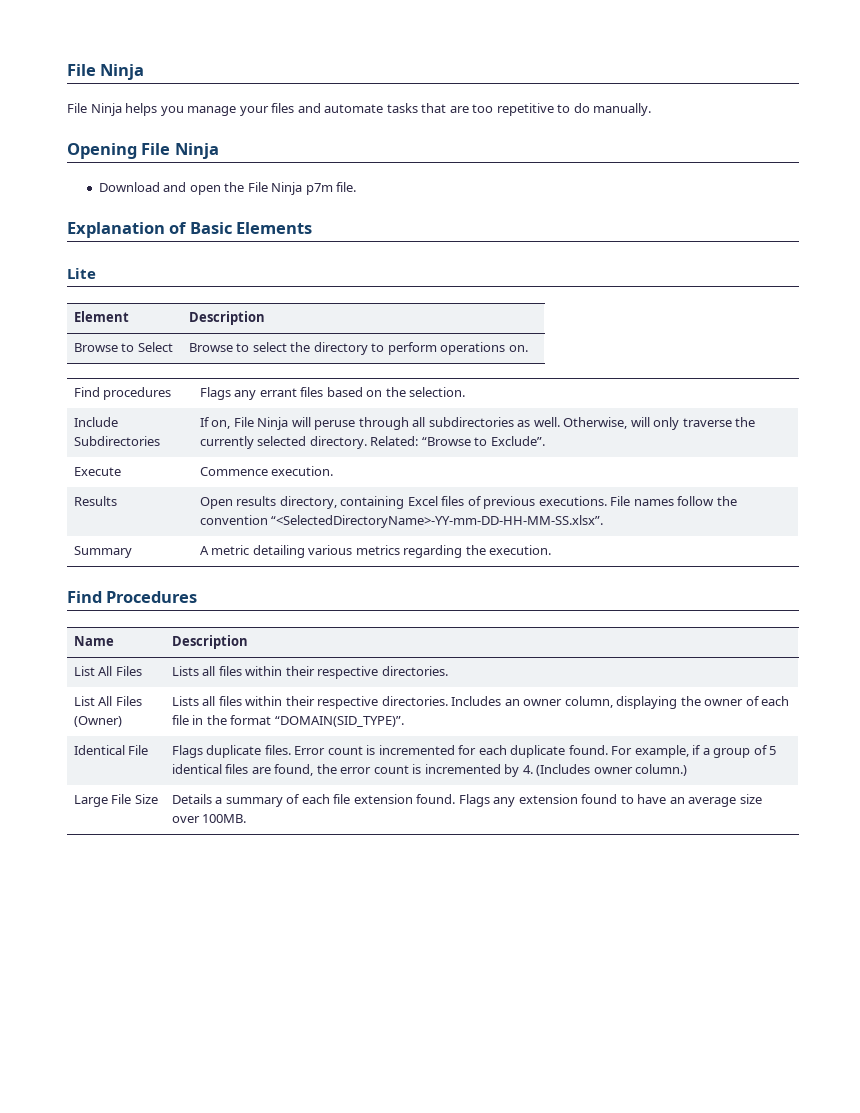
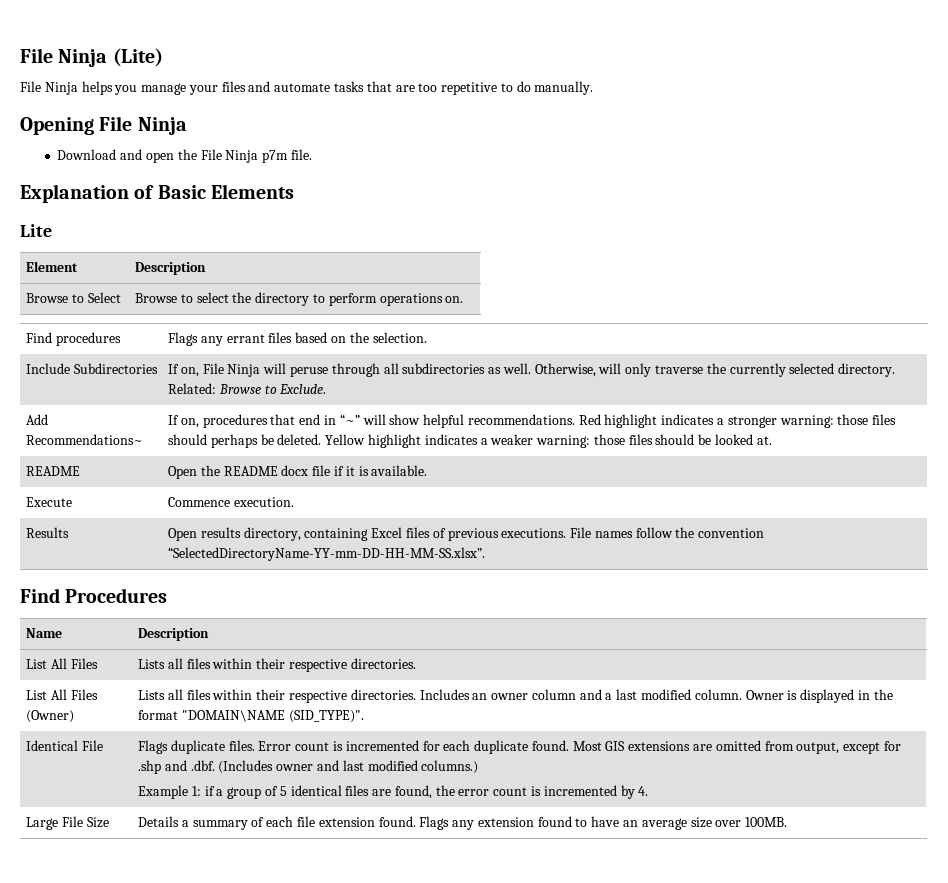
[67,64,145,80] File Ninja -> [20,48,163,67] File Ninja (Lite)
[421,436,545,446] “Browse to Exclude”. -> [218,384,327,394] [26,414,49,425] [26,434,144,445] [168,414,897,428] [168,434,772,448] [26,466,81,476] [168,465,428,479] Browse to Exclude. // Add Recommendations~ | If on, procedures that end in “~” will show helpful recommendations. Red highlight indicates a stronger warning: those files should perhaps be deleted. Yellow highlight indicates a weaker warning: those files should be looked at. // README | Open the README docx file if it is available.
[271,515,604,528] [73,546,132,558] [199,545,552,558] “<SelectedDirectoryName>-YY-mm-DD-HH-MM-SS.xlsx”. // Summary | A metric detailing various metrics regarding the execution. -> [168,547,486,561] “SelectedDirectoryName-YY-mm-DD-HH-MM-SS.xlsx”.
[564,696,790,709] [171,715,189,725] column, displaying the owner of each file -> [531,689,855,703] column and a last modified column. Owner is displayed
[274,716,404,727] “DOMAIN(SID_TYPE)”. -> [181,710,364,723] "DOMAIN\NAME (SID_TYPE)".
[611,745,689,758] For example, -> [572,740,901,754] [138,760,479,774] [138,785,201,799] Most GIS extensions are omitted from output, except for .shp and .dbf. (Includes owner and last modified columns.) // Example 1:
[536,764,688,776] (Includes owner column.) -> (649, 791) none

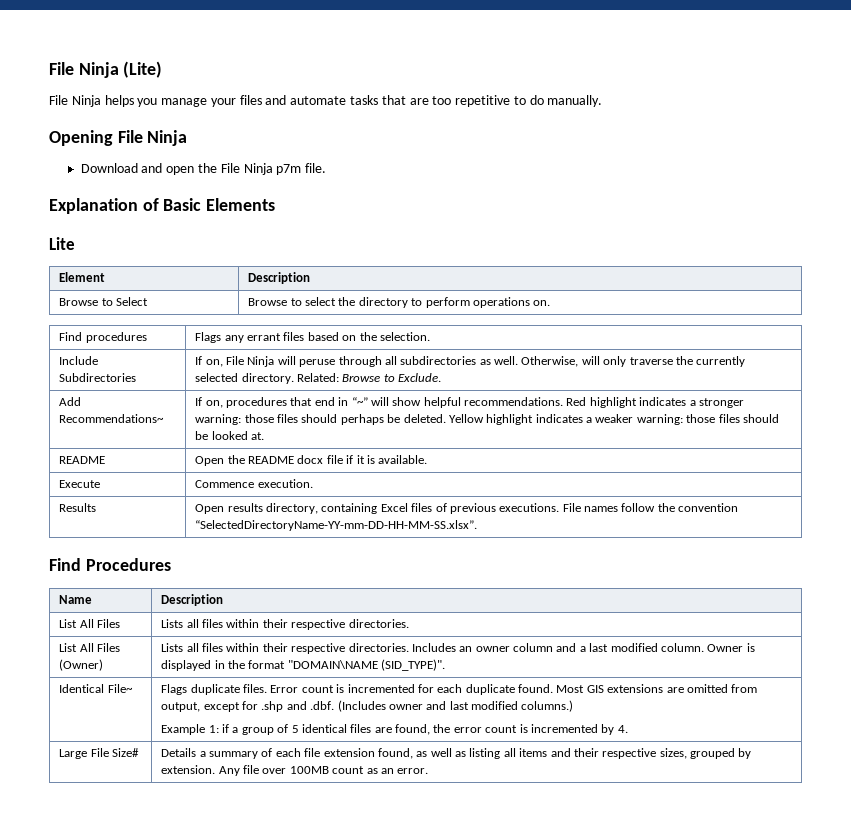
[81,740,103,751] File -> [107,684,133,693] File~
[86,817,109,828] Size -> [112,748,140,757] Size#
[378,816,788,830] found. Flags any extension found to have an average size over 100MB. -> [377,748,752,759] [161,765,429,776] found, as well as listing all items and their respective sizes, grouped by extension. Any file over 100MB count as an error.

